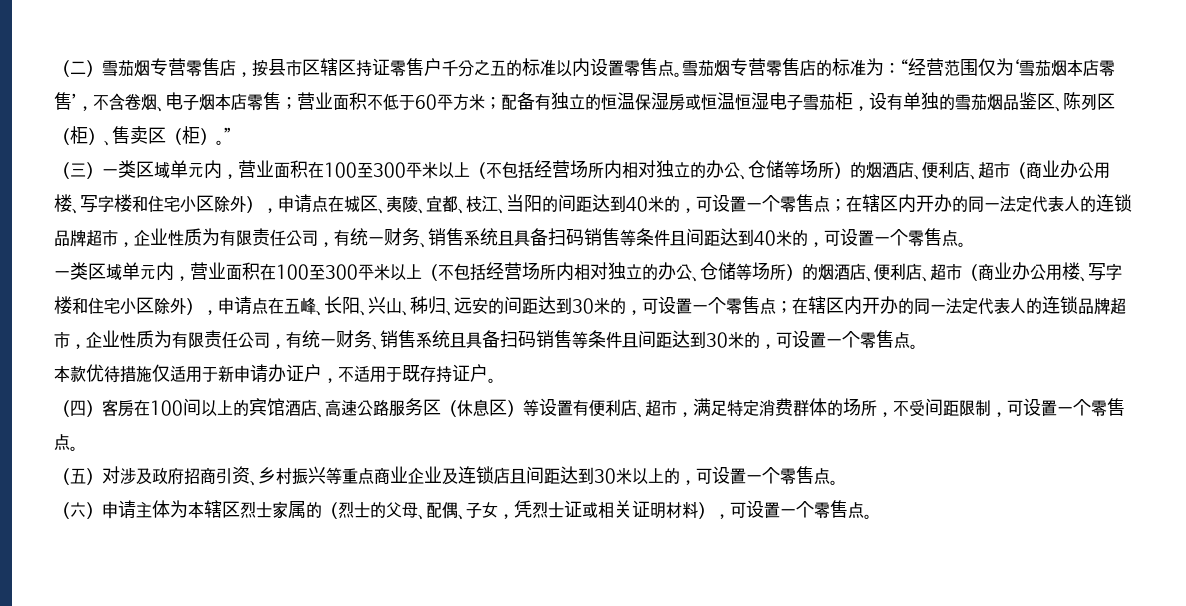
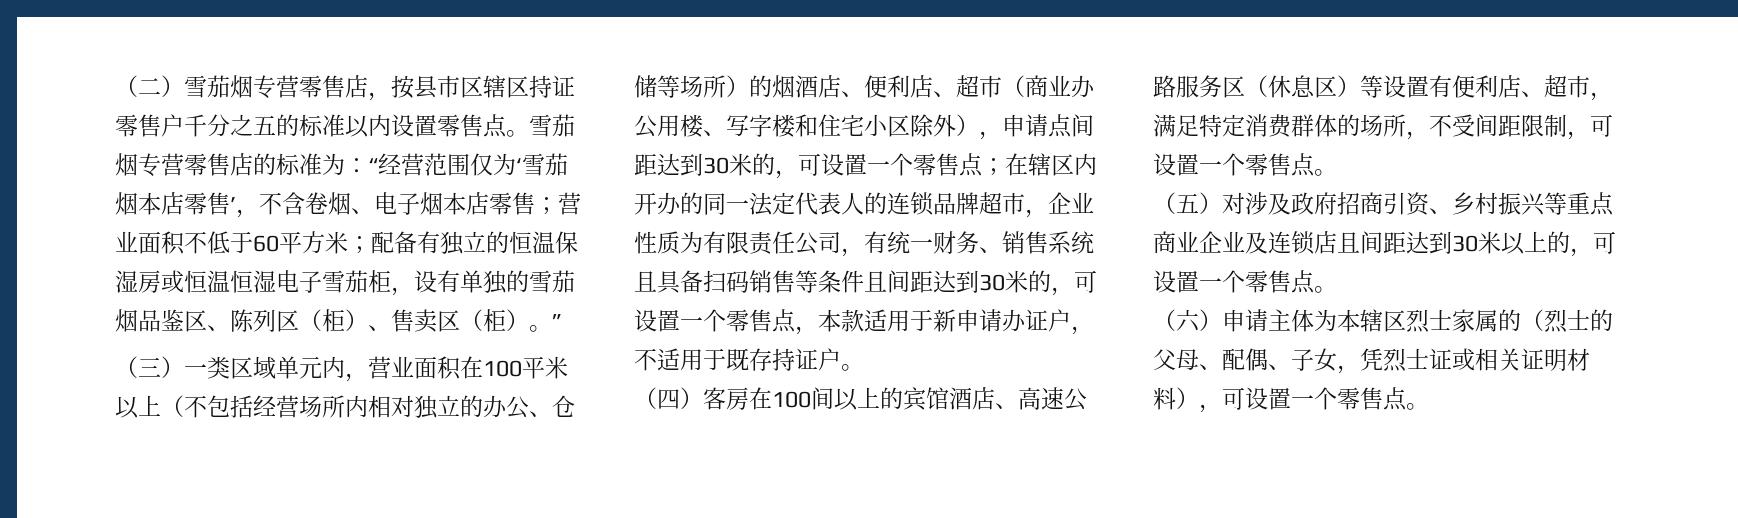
[357,162,406,178] 至300 -> (522, 368) none
[328,194,1132,214] [54,228,966,248] [54,262,1122,282] [54,296,504,316] 在城区、夷陵、宜都、枝江、当阳的间距达到40米的，可设置一个零售点；在辖区内开办的同一法定代表人的连锁品牌超市，企业性质为有限责任公司，有统一财务、销售系统且具备扫码销售等条件且间距达到40米的，可设置一个零售点。 // 一类区域单元内，营业面积在100至300平米以上（不包括经营场所内相对独立的办公、仓储等场所）的烟酒店、便利店、超市（商业办公用楼、写字楼和住宅小区除外），申请点在五峰、长阳、兴山、秭归、远安的 -> (1072, 126) none
[910,344,918,349] [54,364,170,383] 。 // 本款优待措施仅 -> [795,309,864,335] ，本款

